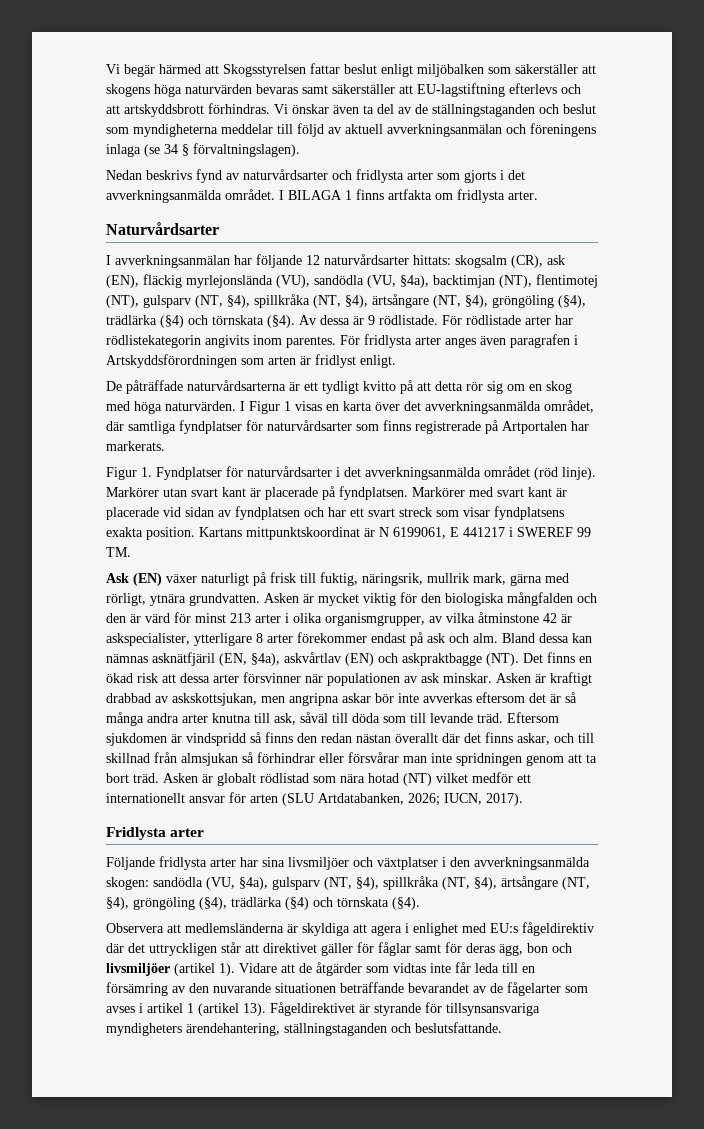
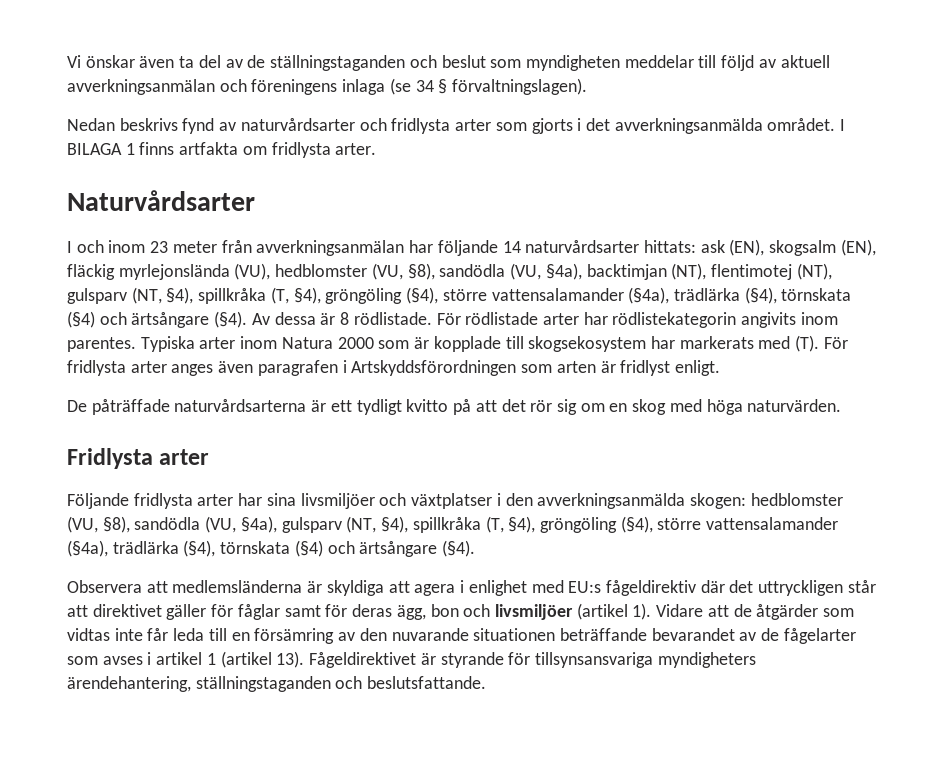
[106,63,596,77] [106,83,581,97] [106,103,288,117] Vi begär härmed att Skogsstyrelsen fattar beslut enligt miljöbalken som säkerställer att skogens höga naturvärden bevaras samt säkerställer att EU-lagstiftning efterlevs och att artskyddsbrott förhindras. Vi -> [67,55,81,68] Vi
[133,124,218,137] myndigheterna -> [525,55,620,71] myndigheten
(111, 260) none -> [76,240,252,253] och inom 23 meter från
[306,255,320,265] 12 -> [502,241,521,253] 14
[455,255,565,268] skogsalm (CR), ask -> [700,239,837,256] ask (EN), skogsalm
(310, 281) none -> [275,263,435,280] hedblomster (VU, §8),
[313,294,586,308] [106,315,264,328] (NT, §4), ärtsångare (NT, §4), gröngöling (§4), trädlärka (§4) och törnskata -> [270,287,852,304] [67,311,210,328] (T, §4), gröngöling (§4), större vattensalamander (§4a), trädlärka (§4), törnskata (§4) och ärtsångare
[368,315,375,325] 9 -> [340,312,350,325] 8
(336, 342) none -> [140,335,820,352] Typiska arter inom Natura 2000 som är kopplade till skogsekosystem har markerats med (T).
[435,381,463,391] detta -> [501,399,526,412] det
[240,400,594,414] [106,420,589,434] [106,441,165,451] [106,466,596,480] [106,486,567,500] [106,506,564,520] [106,527,591,540] [106,547,131,557] [106,572,569,586] [106,592,597,606] [106,612,572,626] [106,632,592,646] [106,652,592,666] [106,672,592,686] [106,692,577,706] [106,712,559,726] [106,732,594,746] [106,752,597,766] [106,772,531,786] [106,792,523,806] I Figur 1 visas en karta över det avverkningsanmälda området, där samtliga fyndplatser för naturvårdsarter som finns registrerade på Artportalen har markerats. // Figur 1. Fyndplatser för naturvårdsarter i det avverkningsanmälda området (röd linje). Markörer utan svart kant är placerade på fyndplatsen. Markörer med svart kant är placerade vid sidan av fyndplatsen och har ett svart streck som visar fyndplatsens exakta position. Kartans mittpunktskoordinat är N 6199061, E 441217 i SWEREF 99 TM. // Ask (EN) växer naturligt på frisk till fuktig, näringsrik, mullrik mark, gärna med rörligt, ytnära grundvatten. Asken är mycket viktig för den biologiska mångfalden och den är värd för minst 213 arter i olika organismgrupper, av vilka åtminstone 42 är askspecialister, ytterligare 8 arter förekommer endast på ask och alm. Bland dessa kan nämnas asknätfjäril (EN, §4a), askvårtlav (EN) och askpraktbagge (NT). Det finns en ökad risk att dessa arter försvinner när populationen av ask minskar. Asken är kraftigt drabbad av askskottsjukan, men angripna askar bör inte avverkas eftersom det är så många andra arter knutna till ask, såväl till döda som till levande träd. Eftersom sjukdomen är vindspridd så finns den redan nästan överallt där det finns askar, och till skillnad från almsjukan så förhindrar eller försvårar man inte spridningen genom att ta bort träd. Asken är globalt rödlistad som nära hotad (NT) vilket medför ett internationellt ansvar för arten (SLU Artdatabanken, 2026; IUCN, 2017). -> (842, 405) none
(149, 883) none -> [750,493,843,506] [67,516,130,533] hedblomster (VU, §8),
[442,876,590,890] [106,897,389,910] (NT, §4), ärtsångare (NT, §4), gröngöling (§4), trädlärka (§4) och törnskata -> [485,516,839,533] [67,540,438,557] (T, §4), gröngöling (§4), större vattensalamander (§4a), trädlärka (§4), törnskata (§4) och ärtsångare

